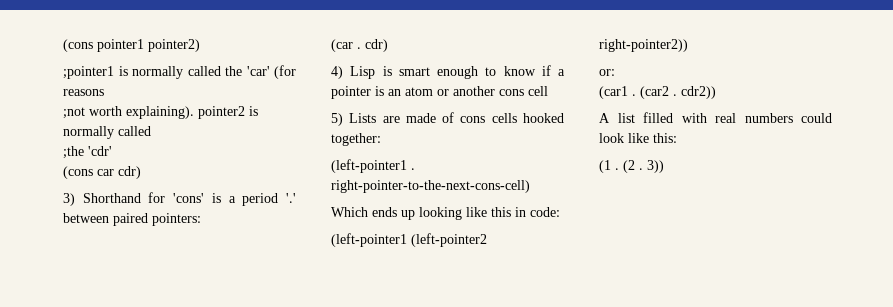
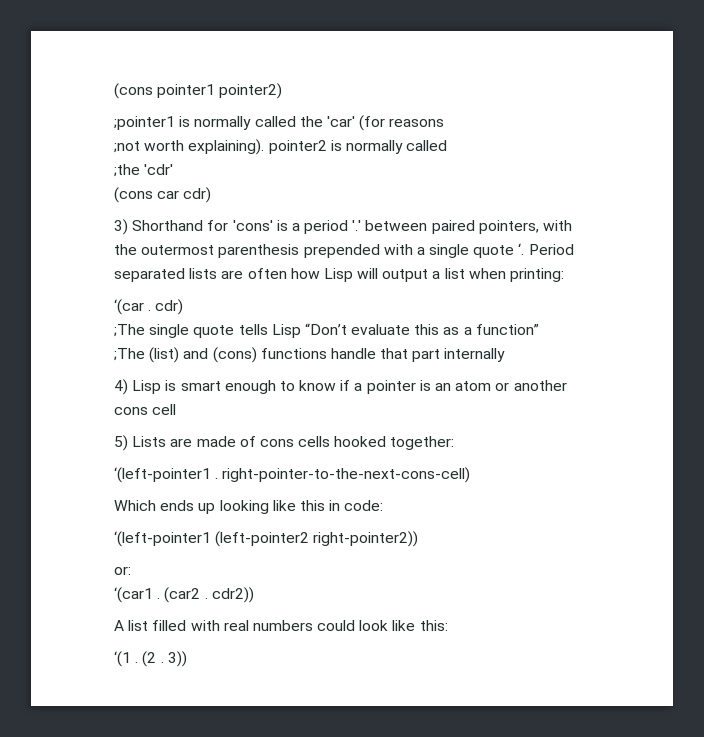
[152,213,201,226] [331,39,388,52] pointers: // (car . cdr) -> [478,220,573,234] [114,243,574,258] [114,268,565,282] [114,299,184,315] [114,323,539,338] [114,347,506,363] pointers, with the outermost parenthesis prepended with a single quote ‘. Period separated lists are often how Lisp will output a list when printing: // ‘(car . cdr) // ;The single quote tells Lisp “Don’t evaluate this as a function” // ;The (list) and (cons) functions handle that part internally
[331,159,407,173] (left-pointer1 -> [114,467,211,483] ‘(left-pointer1
[331,233,407,247] (left-pointer1 -> [114,531,211,547] ‘(left-pointer1
[599,86,628,99] (car1 -> [114,587,153,603] ‘(car1
[599,160,611,173] (1 -> [114,651,131,667] ‘(1

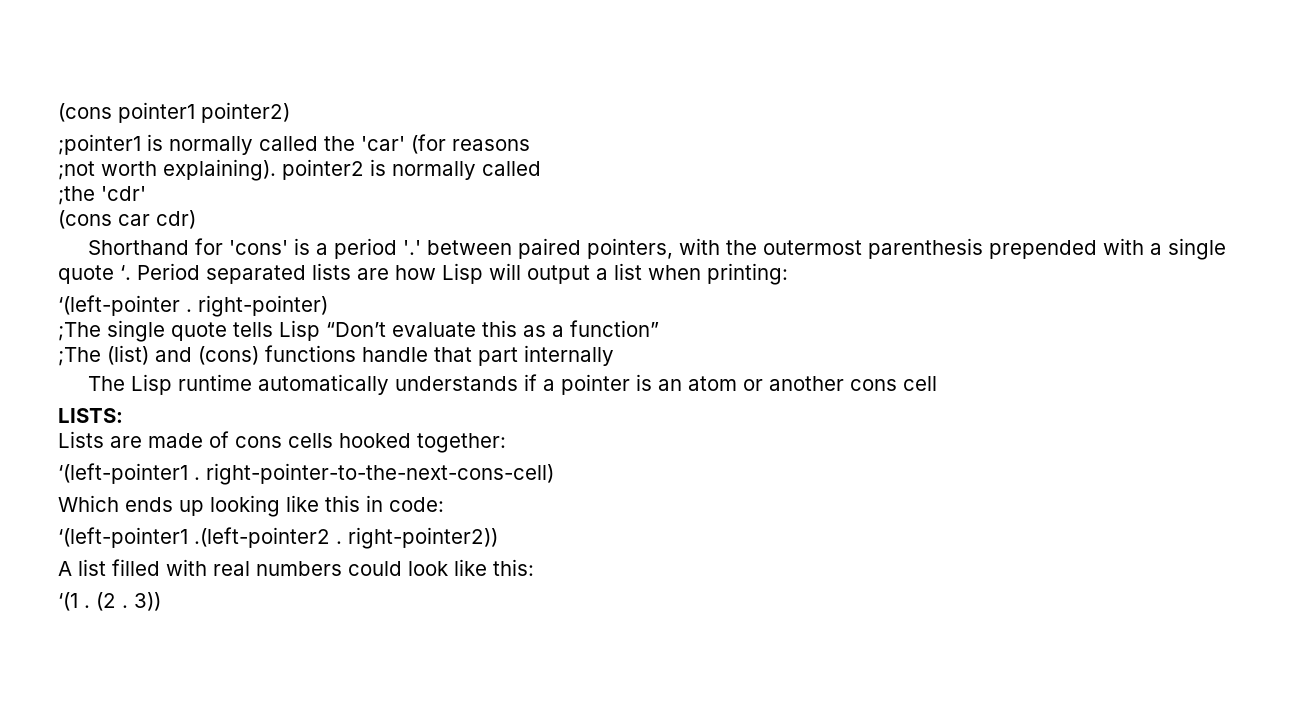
[114,219,128,235] 3) -> (196, 219) none
[247,268,287,279] often -> (389, 274) none
[114,299,184,315] ‘(car . cdr) -> [58,295,328,317] ‘(left-pointer . right-pointer)
[114,379,337,395] 4) Lisp is smart enough to know -> [88,374,519,395] The Lisp runtime automatically understands
[114,435,128,451] 5) -> [58,408,123,423] LISTS: //
[215,531,310,547] (left-pointer2 -> [194,527,342,548] .(left-pointer2 .
[114,566,131,575] [114,587,254,603] // or: // ‘(car1 . (car2 . cdr2)) -> (498, 538) none

